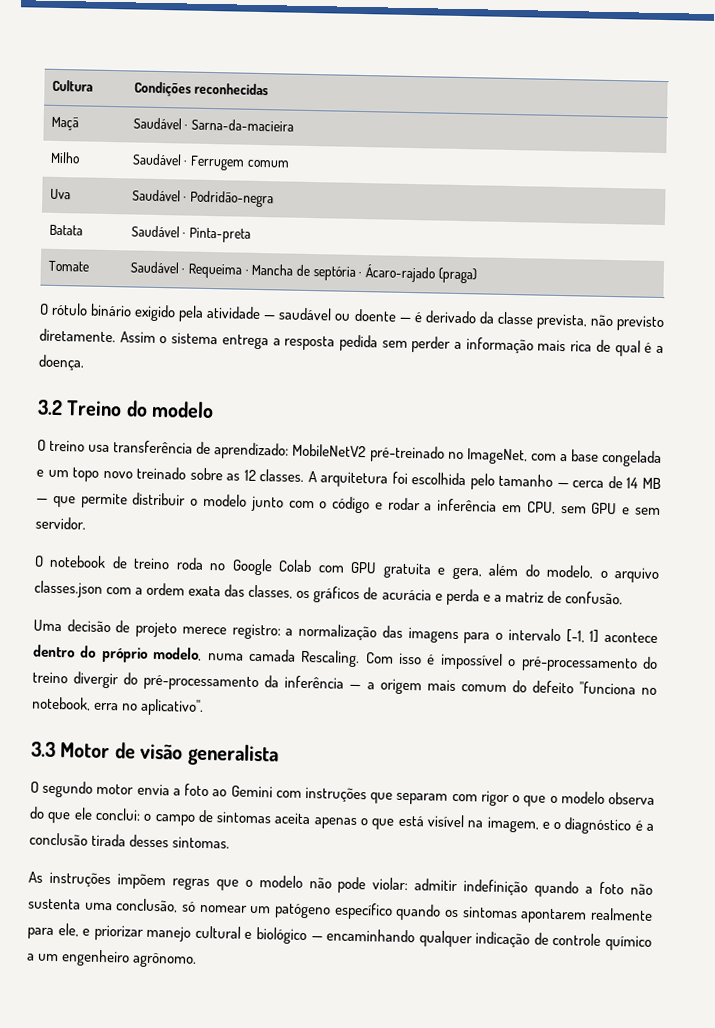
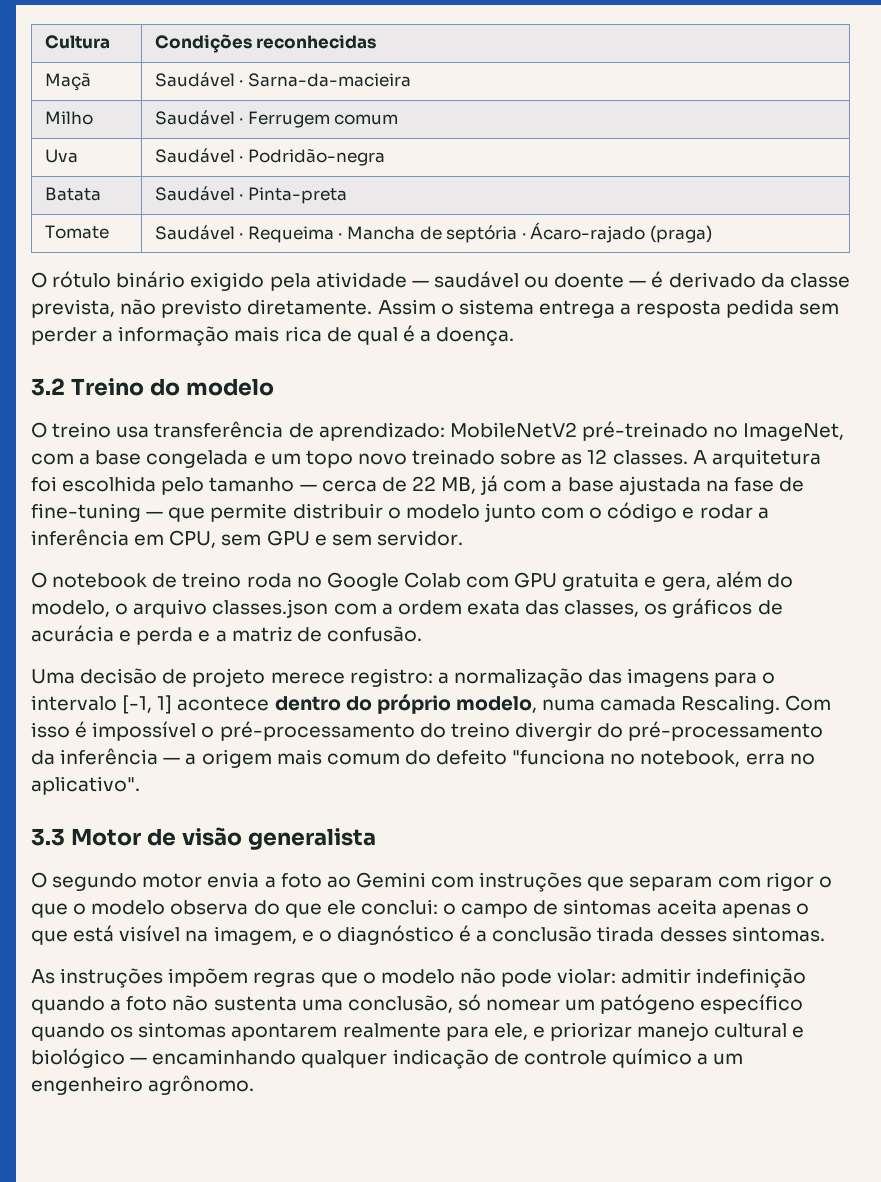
[626,477,661,490] 14 MB -> [411,475,805,495] [31,503,141,522] 22 MB, já com a base ajustada na fase de fine-tuning

